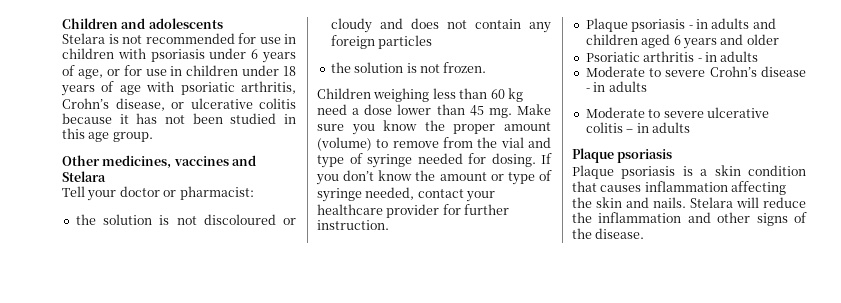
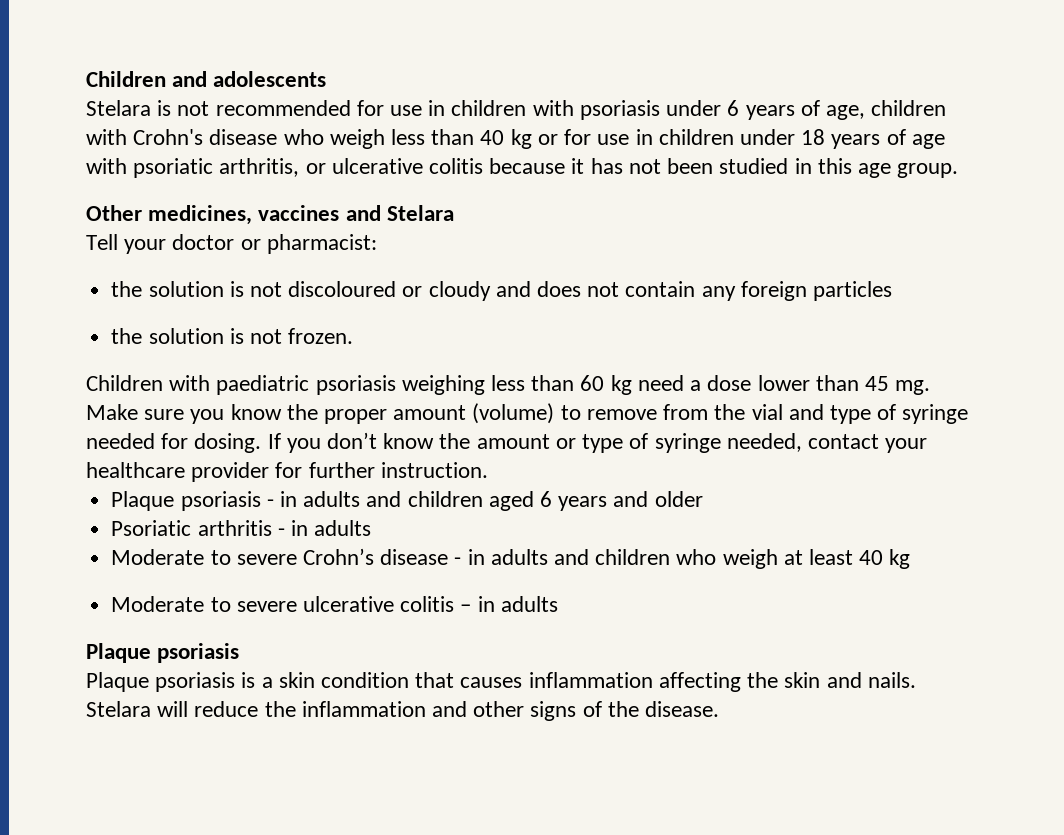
(103, 74) none -> [871,100,947,116] [86,129,532,149] children with Crohn's disease who weigh less than 40 kg
[62,98,165,111] Crohn’s disease, -> (300, 167) none
(371, 93) none -> [169,375,396,395] with paediatric psoriasis
(647, 86) none -> [553,549,911,569] and children who weigh at least 40 kg

